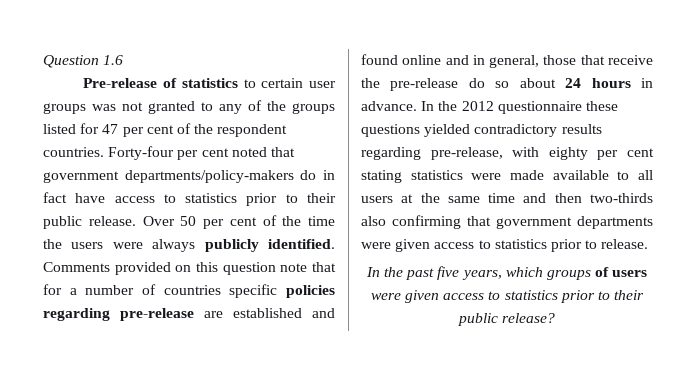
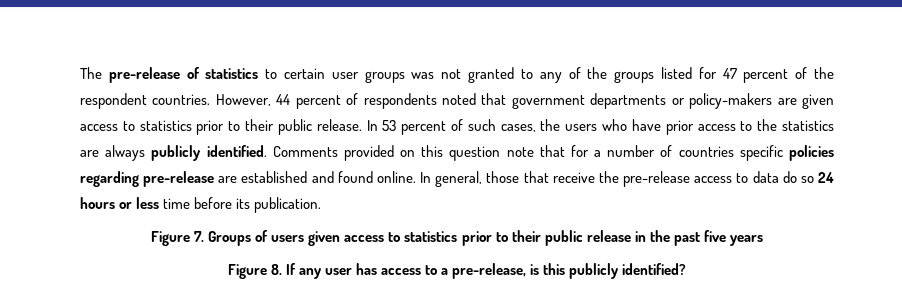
[43,55,124,68] [83,78,158,88] Question 1.6 // Pre-release -> [80,67,180,83] The pre-release
[122,125,174,137] per cent -> [743,69,789,83] percent
[108,146,295,160] [43,170,335,183] [43,192,106,203] Forty-four per cent noted that government departments/policy-makers do in fact have -> [215,93,835,109] However, 44 percent of respondents noted that government departments or policy-makers are given
[142,215,335,229] [43,239,143,249] Over 50 per cent of the time the users were -> [366,119,835,135] [80,150,99,157] In 53 percent of such cases, the users who have prior access to the statistics are
[402,55,485,65] online and in -> [376,171,432,183] online. In
(459, 84) none -> [694,171,779,183] access to data
[519,78,556,88] about -> (814, 179) none
[641,78,653,88] [361,101,618,114] [361,124,602,137] [361,147,654,160] [361,170,653,183] [361,193,653,203] [361,215,653,229] [361,239,649,252] [365,266,591,280] in advance. In the 2012 questionnaire these questions yielded contradictory results regarding pre-release, with eighty per cent stating statistics were made available to all users at the same time and then two-thirds also confirming that government departments were given access to statistics prior to release. // In the past five years, which groups -> [119,197,322,213] [151,231,252,246] or less time before its publication. // Figure 7. Groups
[370,290,645,303] [457,313,556,326] were given access to statistics prior to their public release? -> [308,230,763,246] [227,263,687,279] given access to statistics prior to their public release in the past five years // Figure 8. If any user has access to a pre-release, is this publicly identified?

